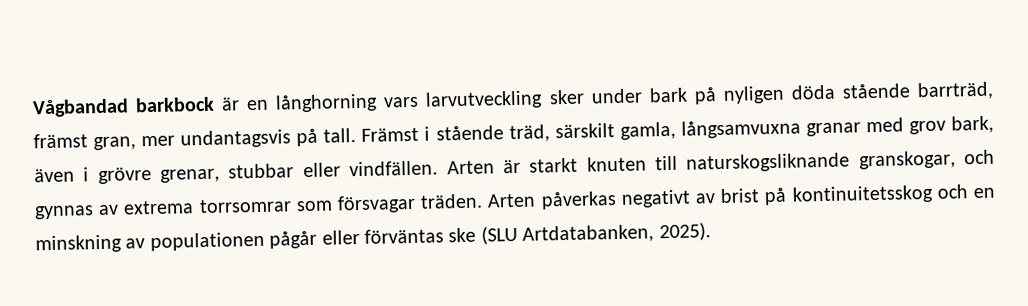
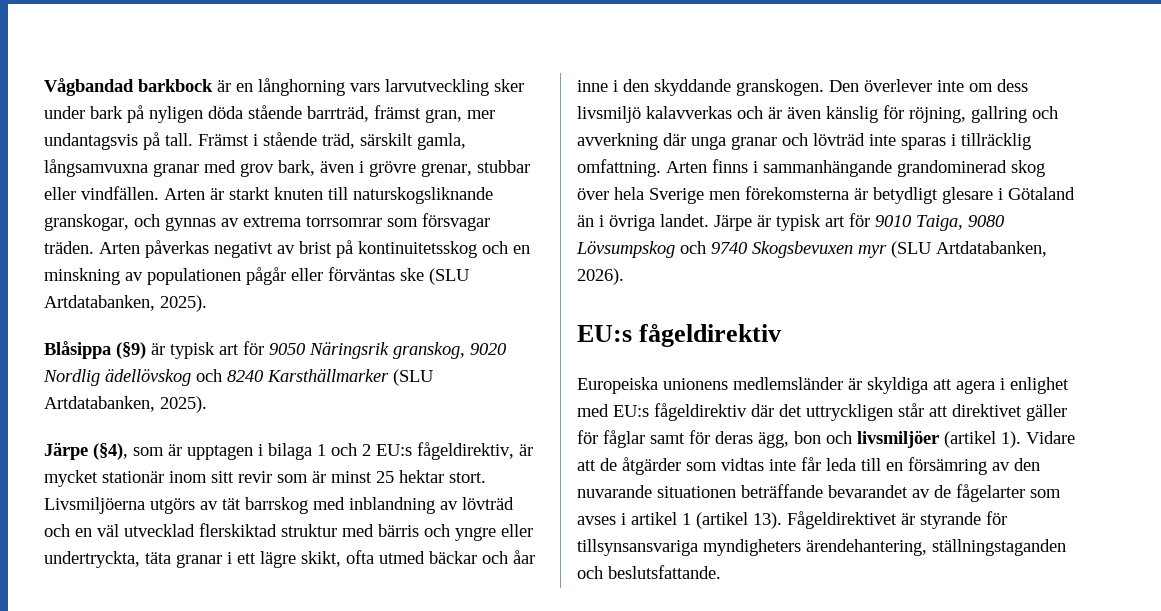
(711, 232) none -> [44,341,507,359] [43,369,433,386] [44,396,207,413] [44,442,533,460] [44,470,486,487] [44,497,514,514] [44,523,533,541] [44,550,535,568] [577,79,1028,96] [577,105,1058,123] [577,133,1031,150] [577,159,1045,177] [577,186,1075,204] [577,213,1005,231] [576,241,1047,258] [577,268,624,285] [577,323,782,347] [577,377,1069,394] [577,403,1067,421] [577,430,1075,448] [577,457,1040,475] [577,484,1061,502] [577,511,1007,529] [577,539,1066,556] [577,565,721,579] // Blåsippa (§9) är typisk art för 9050 Näringsrik granskog, 9020 Nordlig ädellövskog och 8240 Karsthällmarker (SLU Artdatabanken, 2025). // Järpe (§4), som är upptagen i bilaga 1 och 2 EU:s fågeldirektiv, är mycket stationär inom sitt revir som är minst 25 hektar stort. Livsmiljöerna utgörs av tät barrskog med inblandning av lövträd och en väl utvecklad flerskiktad struktur med bärris och yngre eller undertryckta, täta granar i ett lägre skikt, ofta utmed bäckar och åar inne i den skyddande granskogen. Den överlever inte om dess livsmiljö kalavverkas och är även känslig för röjning, gallring och avverkning där unga granar och lövträd inte sparas i tillräcklig omfattning. Arten finns i sammanhängande grandominerad skog över hela Sverige men förekomsterna är betydligt glesare i Götaland än i övriga landet. Järpe är typisk art för 9010 Taiga, 9080 Lövsumpskog och 9740 Skogsbevuxen myr (SLU Artdatabanken, 2026). // EU:s fågeldirektiv // Europeiska unionens medlemsländer är skyldiga att agera i enlighet med EU:s fågeldirektiv där det uttryckligen står att direktivet gäller för fåglar samt för deras ägg, bon och livsmiljöer (artikel 1). Vidare att de åtgärder som vidtas inte får leda till en försämring av den nuvarande situationen beträffande bevarandet av de fågelarter som avses i artikel 1 (artikel 13). Fågeldirektivet är styrande för tillsynsansvariga myndigheters ärendehantering, ställningstaganden och beslutsfattande.

